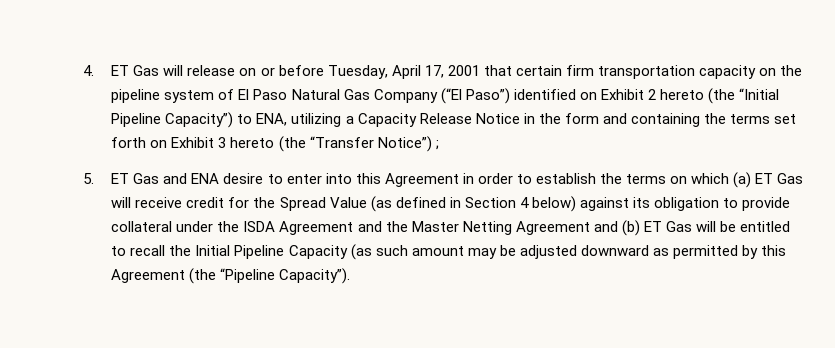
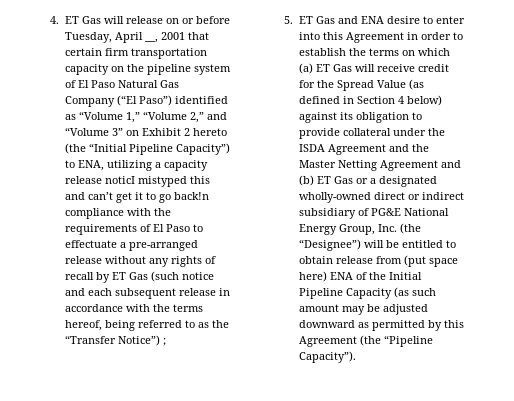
[424,65,444,78] 17, -> [143,39,158,43] __,
(576, 94) none -> [64,111,227,123] [64,127,123,136] as “Volume 1,” “Volume 2,” and “Volume 3”
[357,113,797,127] [111,136,306,152] Capacity Release Notice in the form and containing the terms set forth on Exhibit 3 hereto (the -> [163,160,208,171] [64,176,210,187] [64,192,209,203] [64,208,171,219] [64,224,203,235] [64,240,198,251] [64,256,216,267] [64,271,214,283] [64,288,230,299] [64,304,203,312] [64,320,229,331] capacity release noticI mistyped this and can’t get it to go back!n compliance with the requirements of El Paso to effectuate a pre-arranged release without any rights of recall by ET Gas (such notice and each subsequent release in accordance with the terms hereof, being referred to as the
[695,221,791,232] [111,245,166,256] will be entitled to recall -> [355,176,437,187] [298,192,464,203] [298,208,449,219] [298,223,421,235] [298,239,456,251] [298,255,458,267] [298,271,367,282] or a designated wholly-owned direct or indirect subsidiary of PG&E National Energy Group, Inc. (the “Designee”) will be entitled to obtain release from (put space here) ENA of

